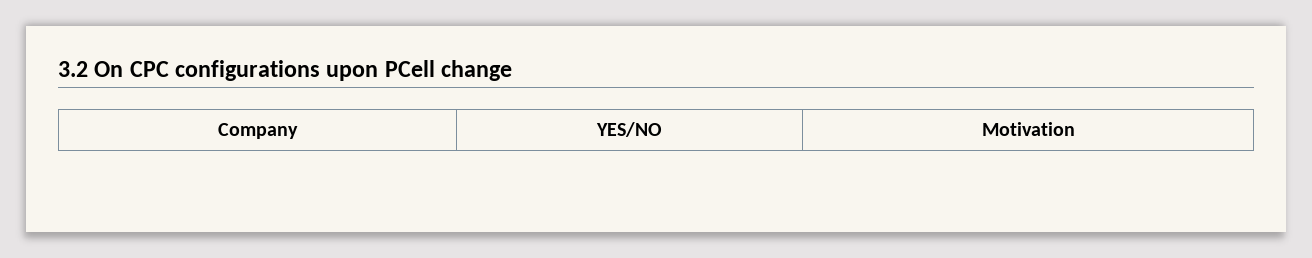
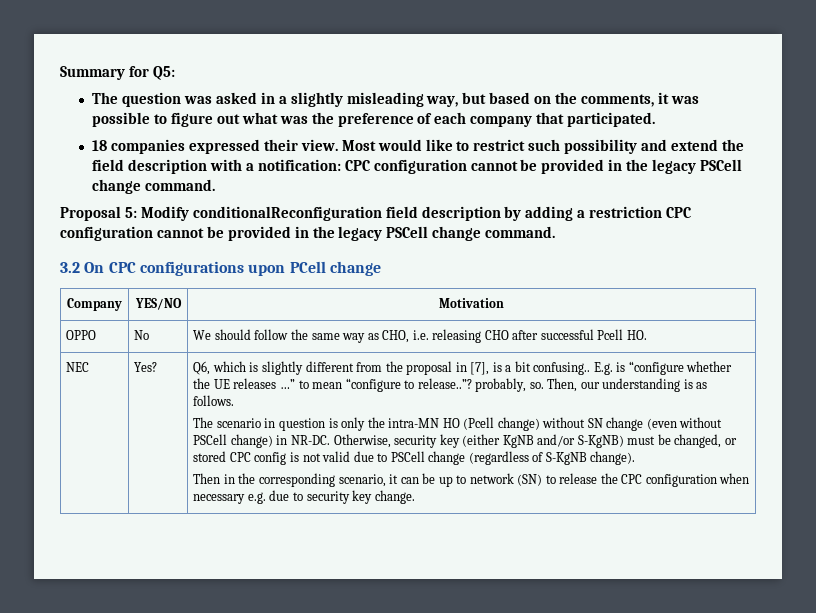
(58, 69) none -> [60,66,175,80] [92,92,699,107] [92,112,656,127] [92,139,744,154] [92,159,743,174] [92,179,216,194] [60,206,692,221] [60,226,556,241] Summary for Q5: // The question was asked in a slightly misleading way, but based on the comments, it was possible to figure out what was the preference of each company that participated. // 18 companies expressed their view. Most would like to restrict such possibility and extend the field description with a notification: CPC configuration cannot be provided in the legacy PSCell change command. // Proposal 5: Modify conditionalReconfiguration field description by adding a restriction CPC configuration cannot be provided in the legacy PSCell change command. //
(1075, 129) none -> [66,330,97,340] [134,330,150,340] [193,329,647,343] [66,362,90,372] [134,362,158,372] [193,361,733,375] [193,378,708,392] [193,395,235,406] [193,417,723,431] [193,434,737,448] [193,451,636,465] [193,473,750,487] [193,490,415,504] // OPPO | No | We should follow the same way as CHO, i.e. releasing CHO after successful Pcell HO. // NEC | Yes? | Q6, which is slightly different from the proposal in [7], is a bit confusing.. E.g. is “configure whether the UE releases …” to mean “configure to release..”? probably, so. Then, our understanding is as follows. // The scenario in question is only the intra-MN HO (Pcell change) without SN change (even without PSCell change) in NR-DC. Otherwise, security key (either KgNB and/or S-KgNB) must be changed, or stored CPC config is not valid due to PSCell change (regardless of S-KgNB change). // Then in the corresponding scenario, it can be up to network (SN) to release the CPC configuration when necessary e.g. due to security key change.

